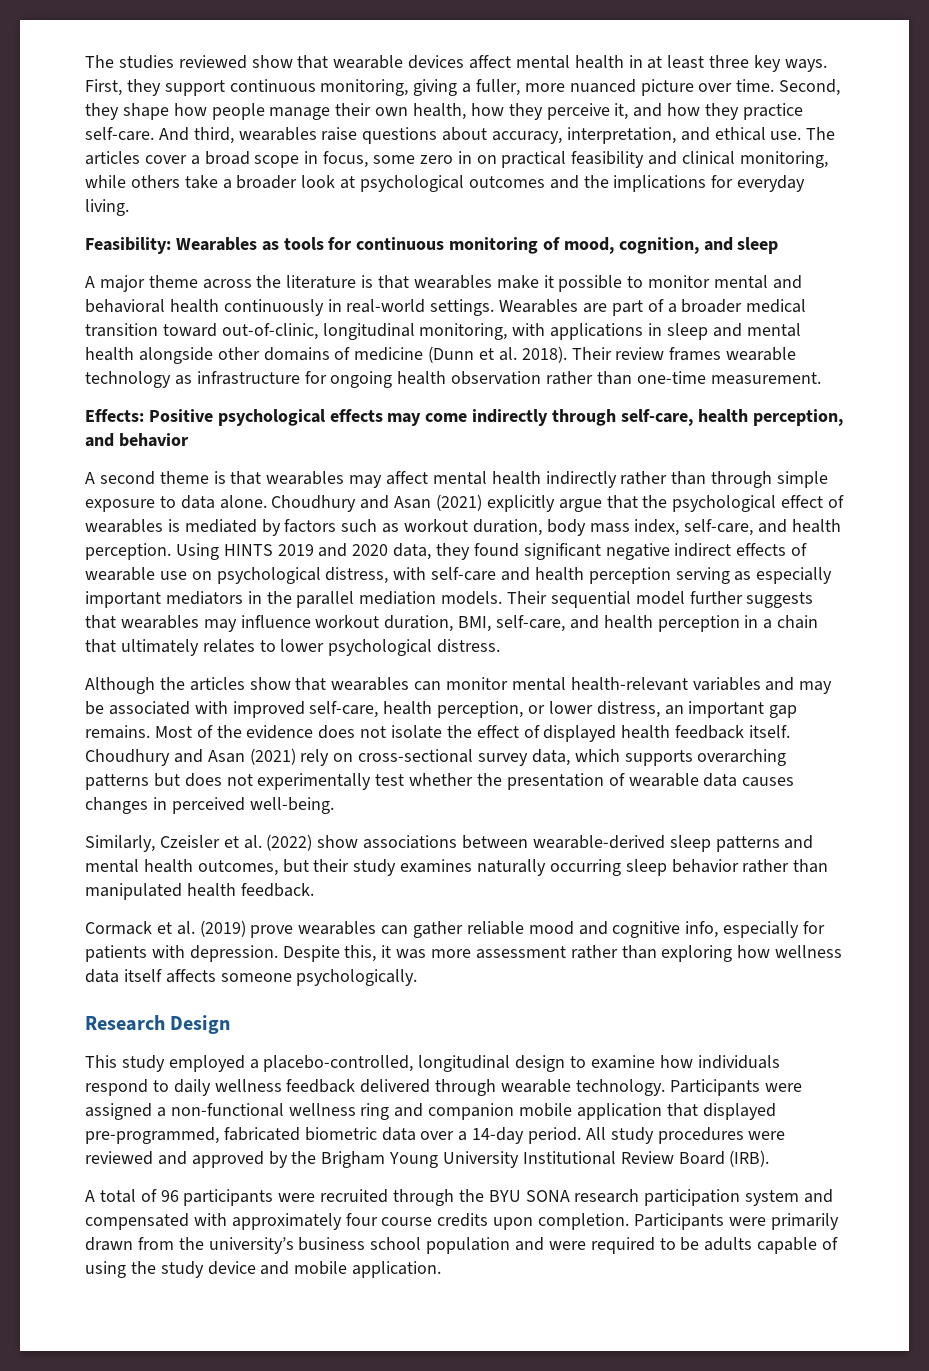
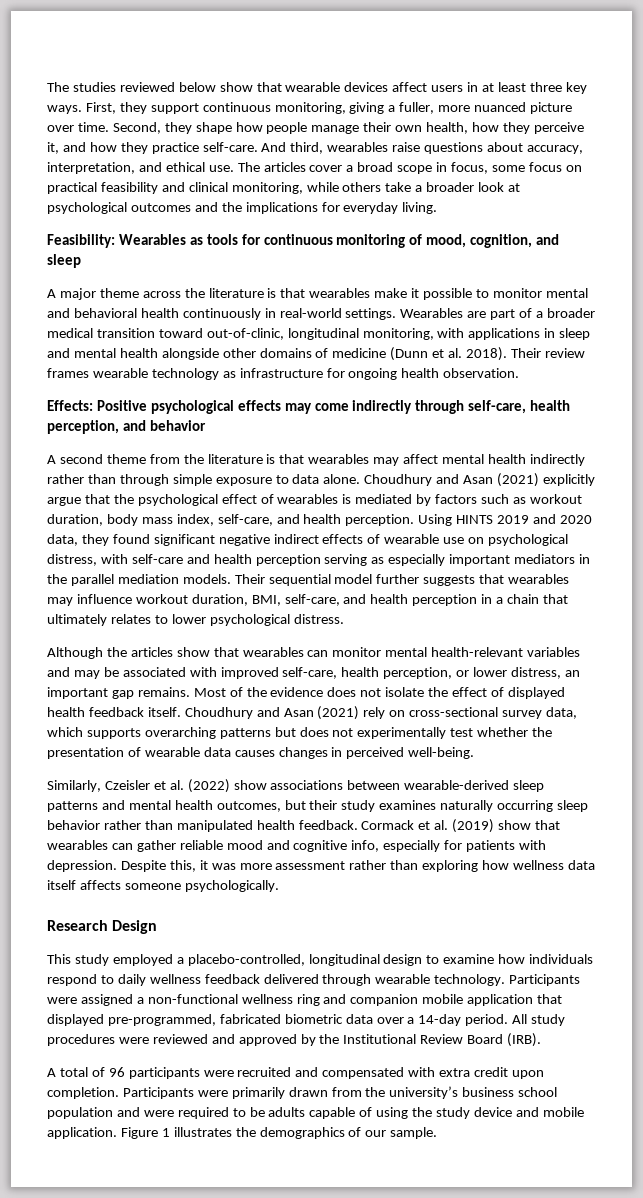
(247, 62) none -> [178,82,216,92] below
[515,55,624,69] mental health -> [431,85,464,92] users
[419,151,472,164] zero in -> [528,162,562,172] focus
[451,371,821,385] observation rather than one-time measurement. -> [443,368,520,378] observation.
(209, 477) none -> [149,454,263,464] from the literature
(314, 890) // -> (358, 825) none
[250,925,294,938] prove -> [498,820,561,830] show that
[321,1151,520,1168] Brigham Young University -> (340, 1039) none
[393,1189,834,1206] [85,1213,489,1230] through the BYU SONA research participation system and compensated with approximately four course credits -> [295,1067,509,1079] and compensated with extra credit
(442, 1269) none -> [120,1127,438,1139] Figure 1 illustrates the demographics of our sample.

